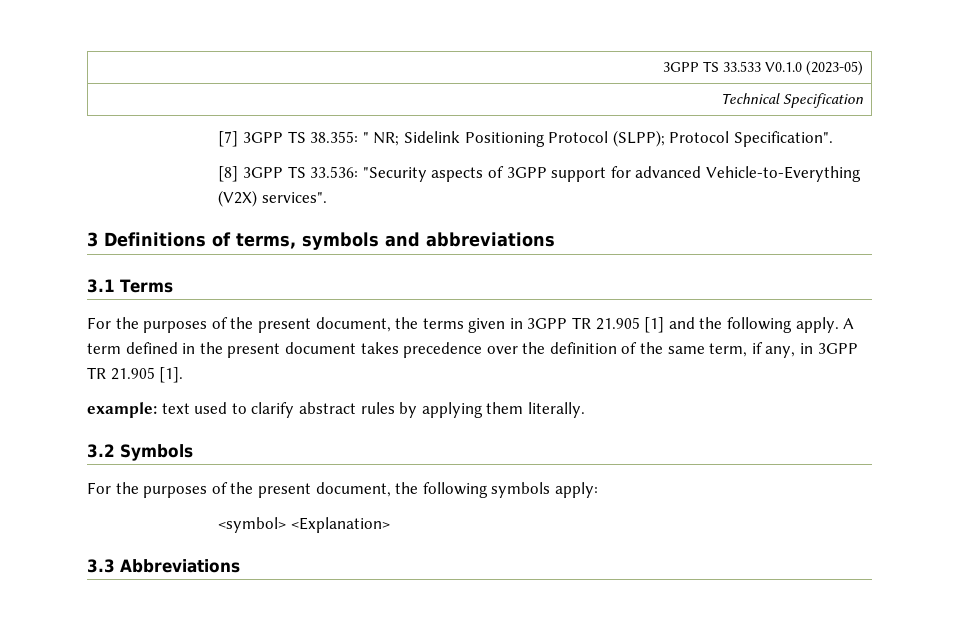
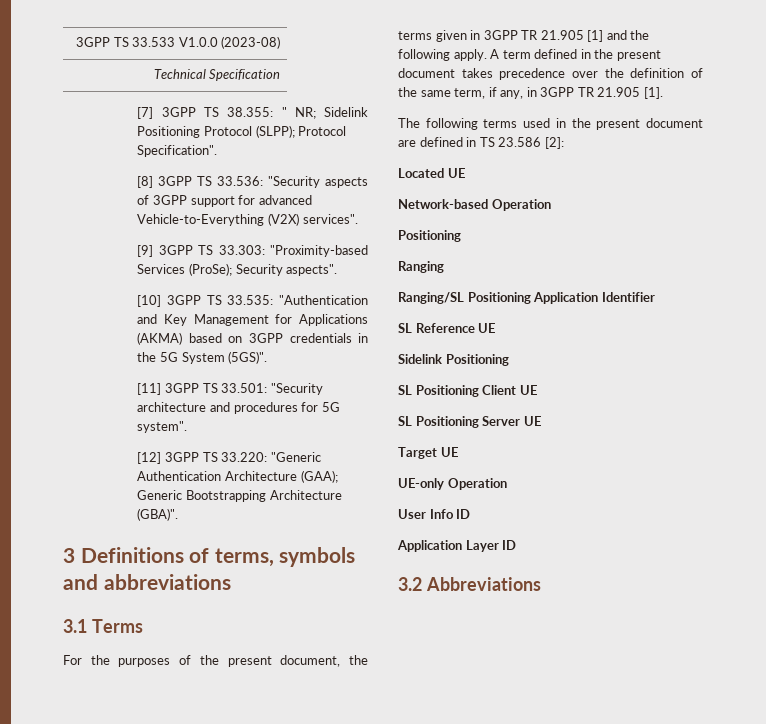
[765,61,864,76] V0.1.0 (2023-05) -> [178,36,281,49] V1.0.0 (2023-08)
(327, 197) none -> [137,245,368,257] [137,263,338,276] [137,295,368,307] [137,314,368,326] [137,332,368,345] [137,351,268,364] [137,383,323,395] [137,402,340,414] [137,421,188,433] [137,452,321,464] [137,470,338,483] [137,490,342,502] [137,508,179,521] // [9] 3GPP TS 33.303: "Proximity-based Services (ProSe); Security aspects". // [10] 3GPP TS 33.535: "Authentication and Key Management for Applications (AKMA) based on 3GPP credentials in the 5G System (5GS)". // [11] 3GPP TS 33.501: "Security architecture and procedures for 5G system". // [12] 3GPP TS 33.220: "Generic Authentication Architecture (GAA); Generic Bootstrapping Architecture (GBA)".
[87,402,585,418] [87,444,193,461] [87,482,598,498] [218,517,390,533] [87,559,115,573] example: text used to clarify abstract rules by applying them literally. // 3.2 Symbols // For the purposes of the present document, the following symbols apply: // <symbol> <Explanation> // 3.3 -> [398,118,703,130] [398,137,564,149] [398,168,465,178] [398,199,551,211] [398,230,461,242] [398,261,444,273] [398,292,655,304] [398,323,496,333] [398,354,509,366] [398,385,537,397] [398,416,541,428] [398,447,458,459] [398,478,507,490] [398,509,471,519] [397,540,517,552] [398,577,422,591] The following terms used in the present document are defined in TS 23.586 [2]: // Located UE // Network-based Operation // Positioning // Ranging // Ranging/SL Positioning Application Identifier // SL Reference UE // Sidelink Positioning // SL Positioning Client UE // SL Positioning Server UE // Target UE // UE-only Operation // User Info ID // Application Layer ID // 3.2

